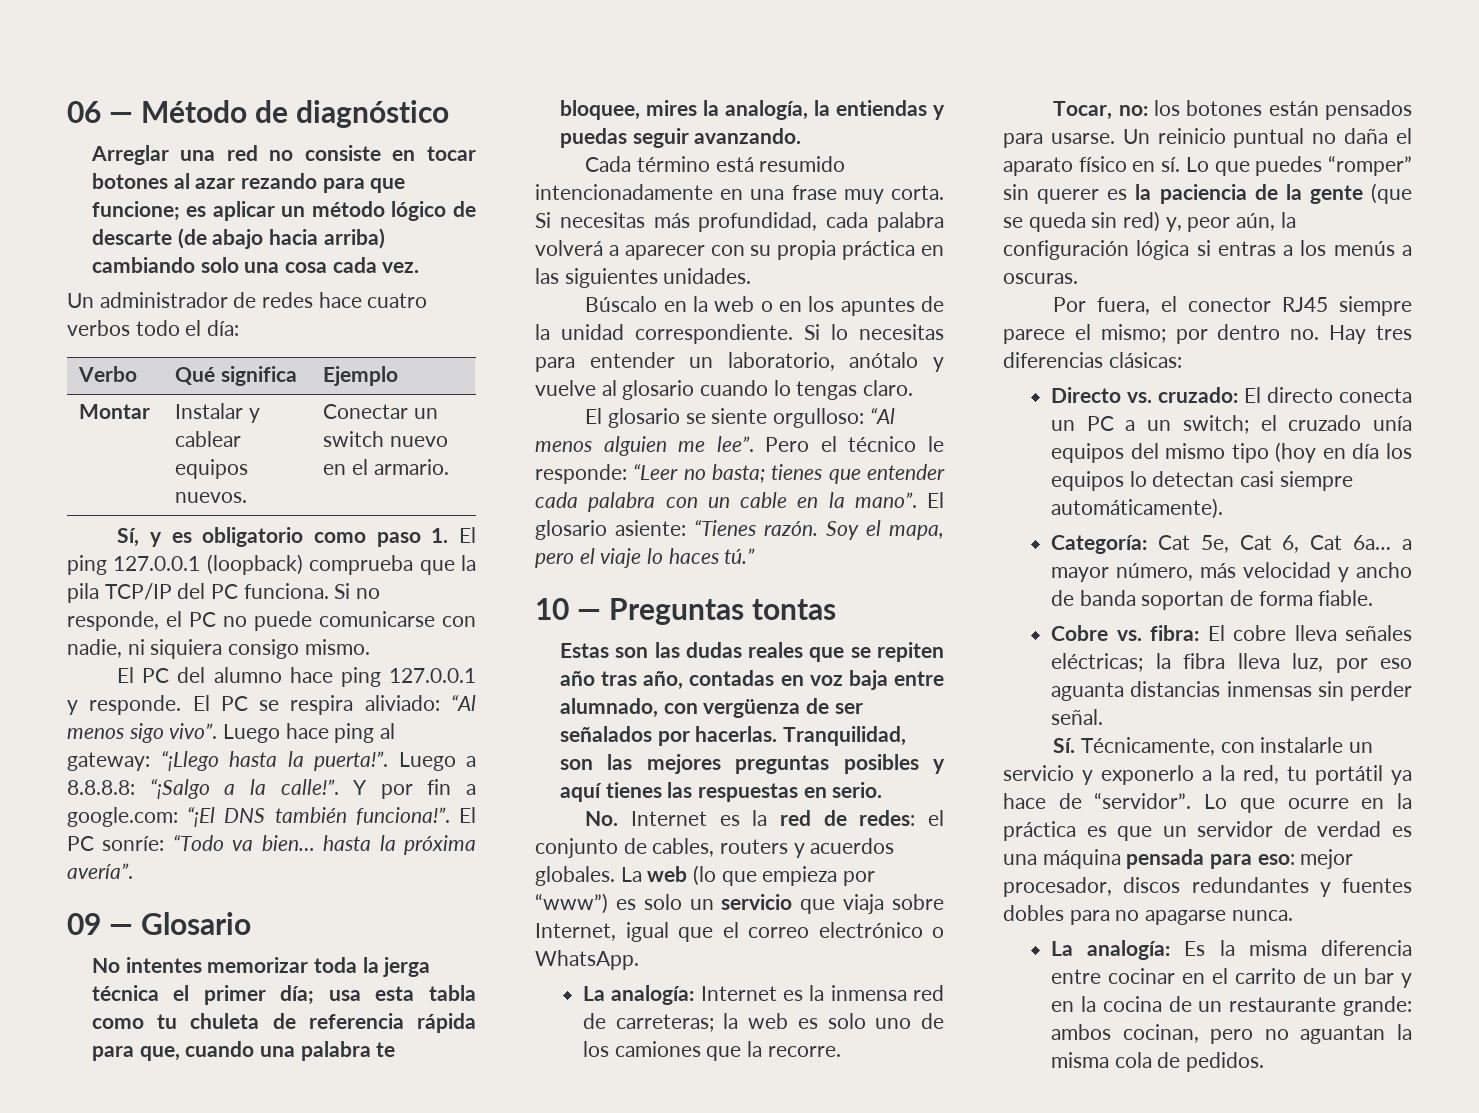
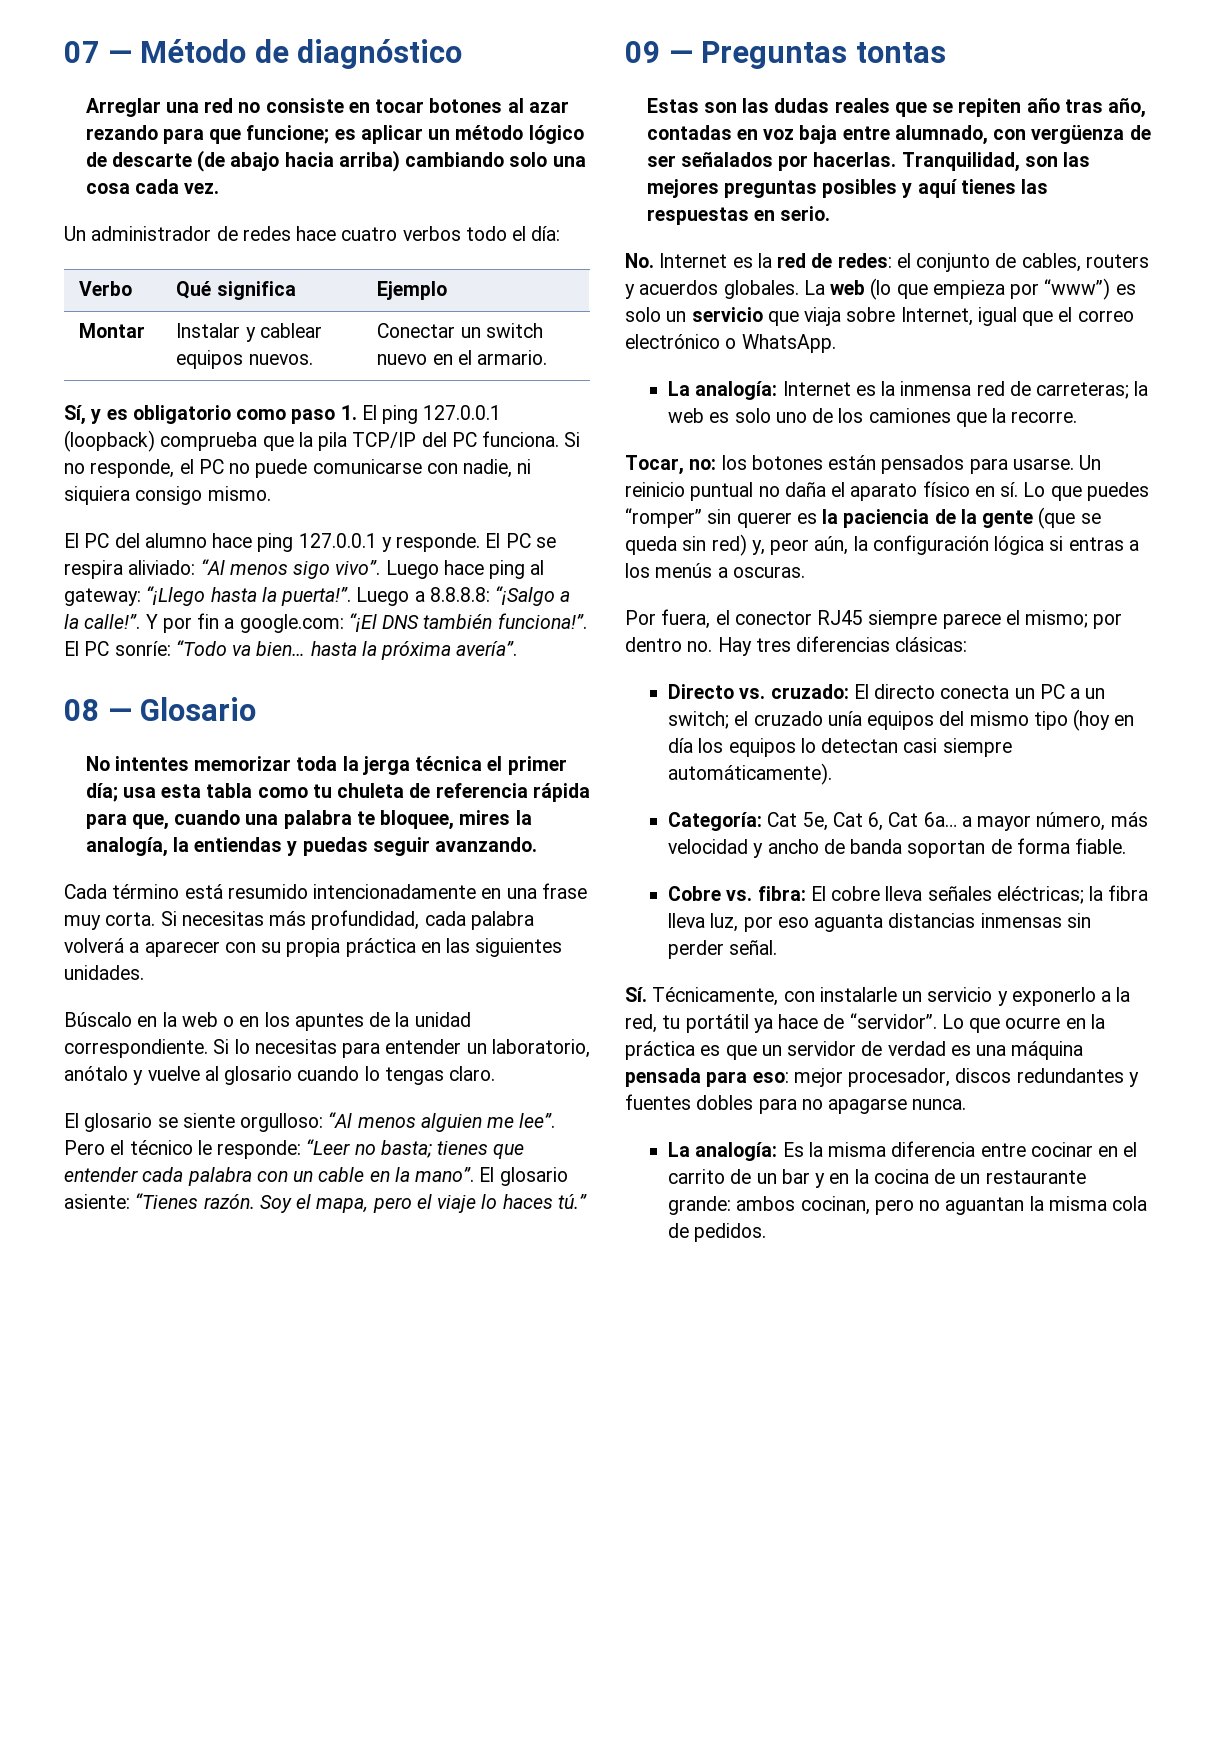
[67,101,101,123] 06 -> [64,41,100,63] 07
[67,913,101,935] 09 -> [64,699,100,721] 08
[535,598,569,620] 10 -> [625,41,661,63] 09

